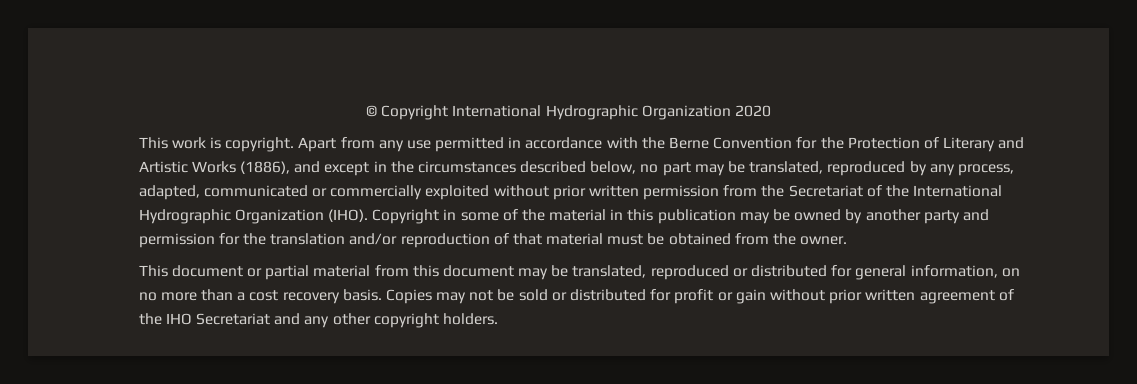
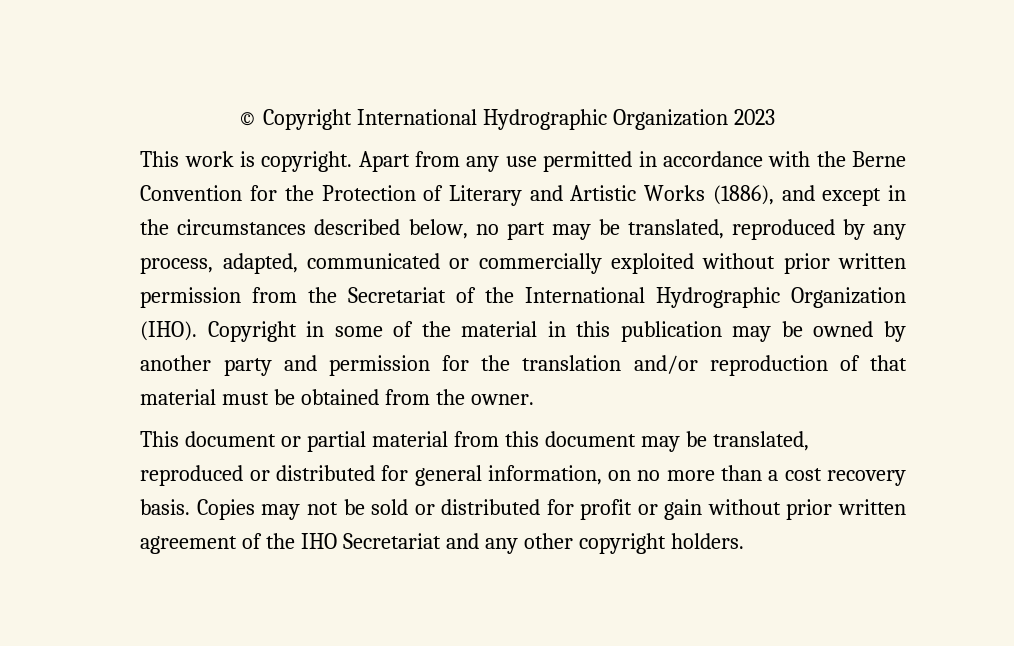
[734,105,771,117] 2020 -> [733,109,775,125] 2023

